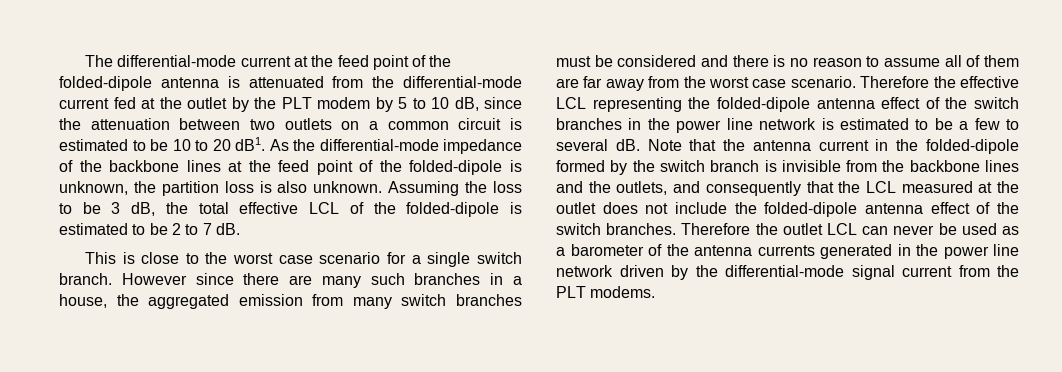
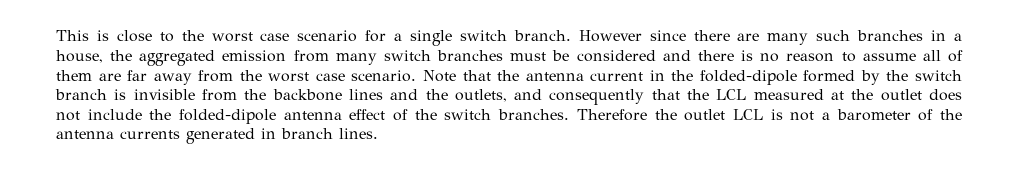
[84,55,452,70] [59,76,522,91] [59,97,522,112] [59,118,522,130] [59,137,522,154] [59,160,523,175] [59,181,522,196] [59,202,523,217] [59,223,240,235] The differential-mode current at the feed point of the folded-dipole antenna is attenuated from the differential-mode current fed at the outlet by the PLT modem by 5 to 10 dB, since the attenuation between two outlets on a common circuit is estimated to be 10 to 20 dB1. As the differential-mode impedance of the backbone lines at the feed point of the folded-dipole is unknown, the partition loss is also unknown. Assuming the loss to be 3 dB, the total effective LCL of the folded-dipole is estimated to be 2 to 7 dB. // -> (56, 35) none
[860,76,1019,88] [556,97,1019,112] [556,118,1020,133] [556,139,640,151] Therefore the effective LCL representing the folded-dipole antenna effect of the switch branches in the power line network is estimated to be a few to several dB. -> (417, 76) none
[862,223,1019,235] can never be used as -> [770,109,815,121] is not
[916,244,1019,259] [556,265,1019,280] [556,286,656,298] the power line network driven by the differential-mode signal current from the PLT modems. -> [281,128,378,139] branch lines.

